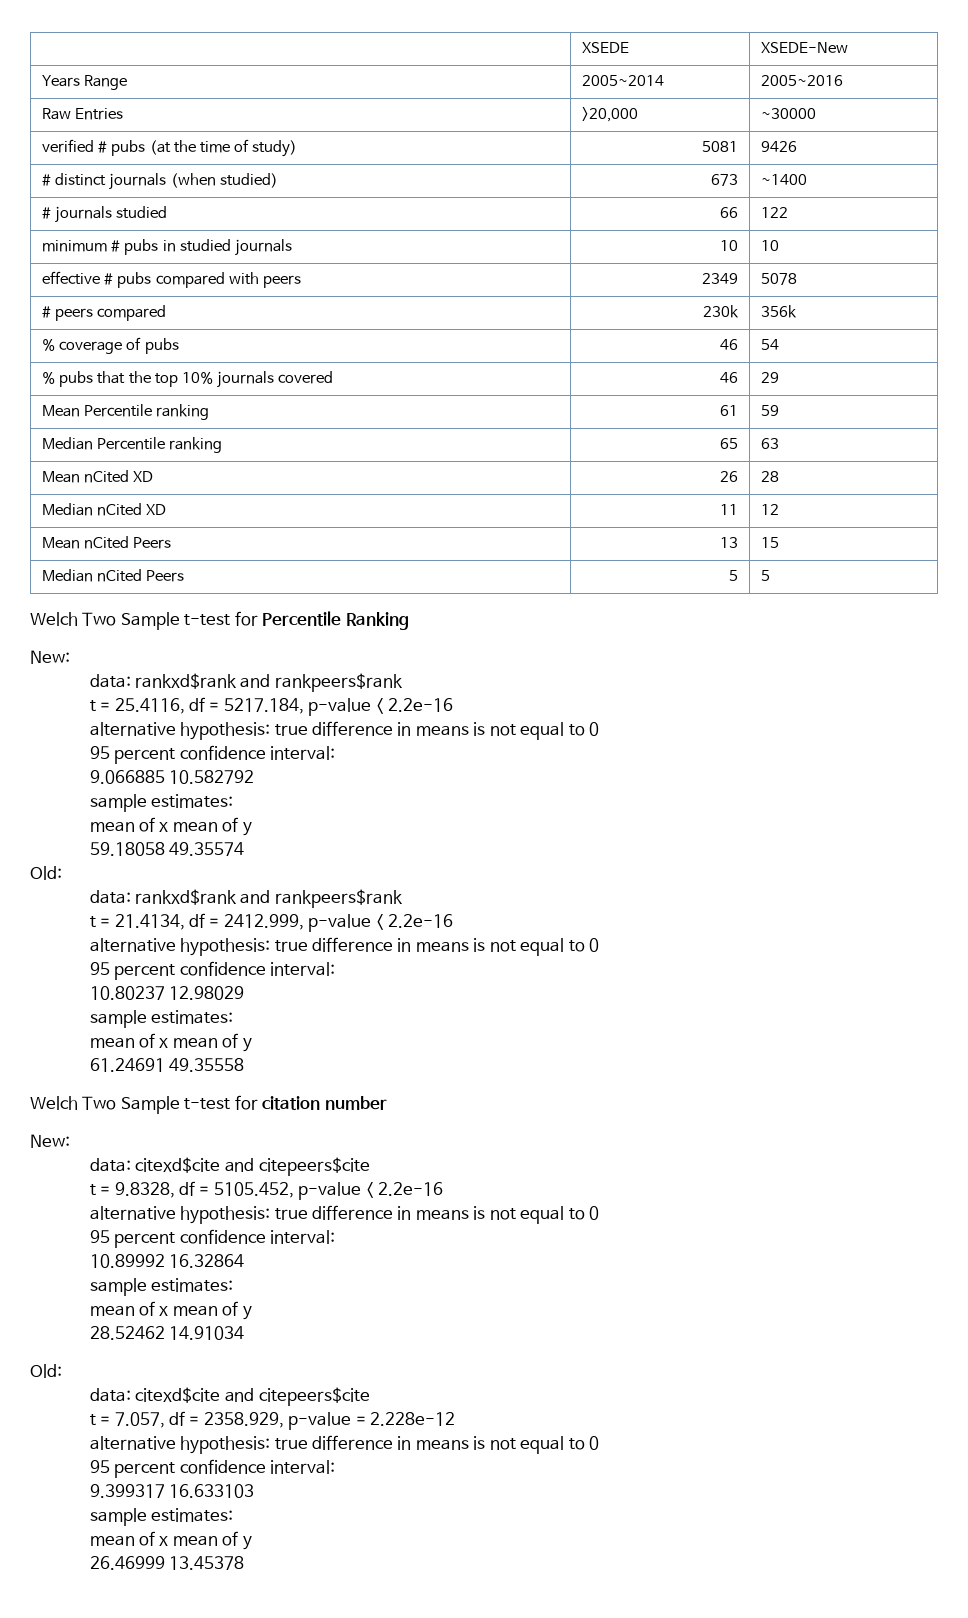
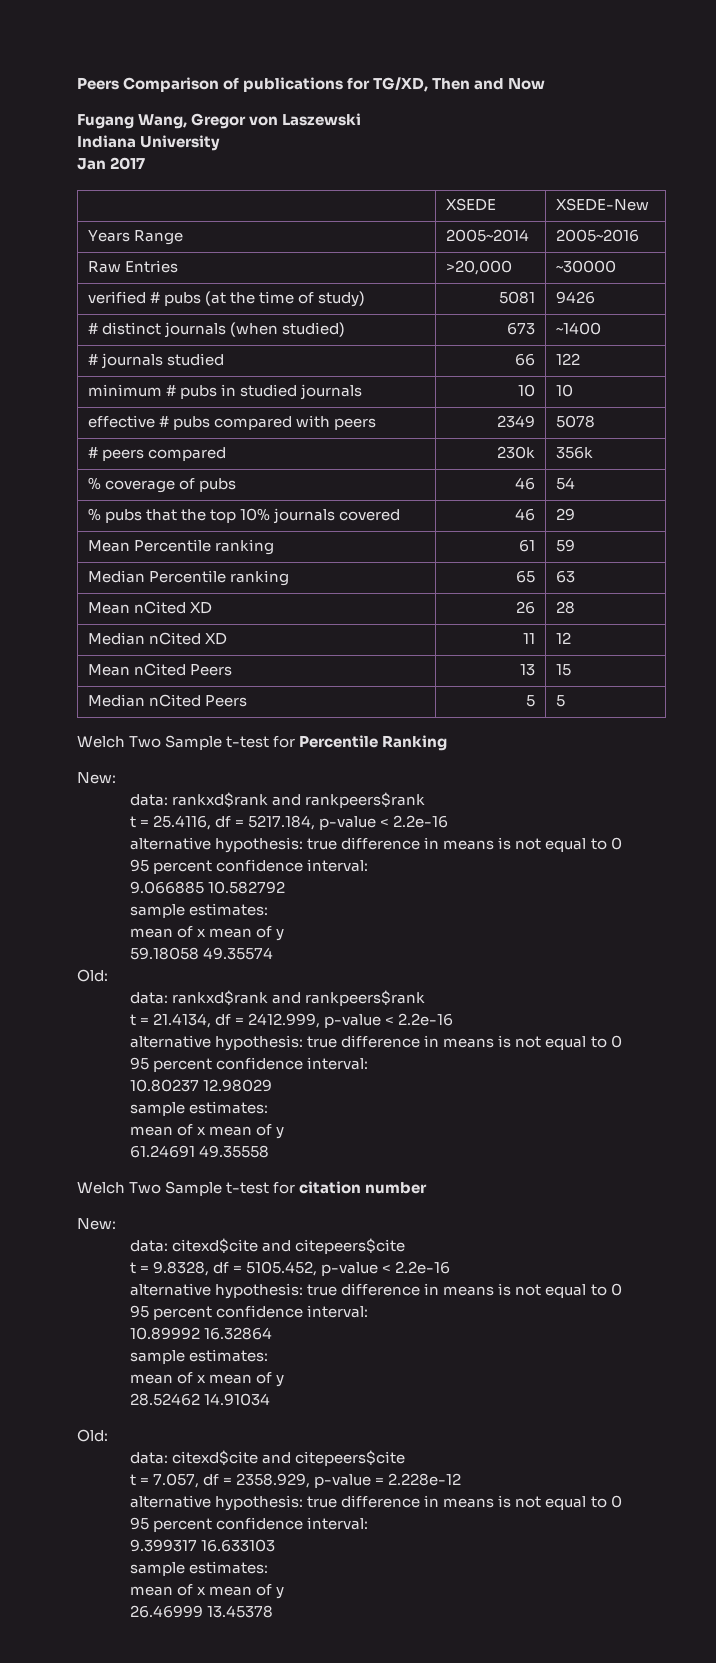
(582, 47) none -> [77,77,546,92] [77,113,362,129] [77,135,221,151] [77,157,146,170] Peers Comparison of publications for TG/XD, Then and Now // Fugang Wang, Gregor von Laszewski // Indiana University // Jan 2017 //

